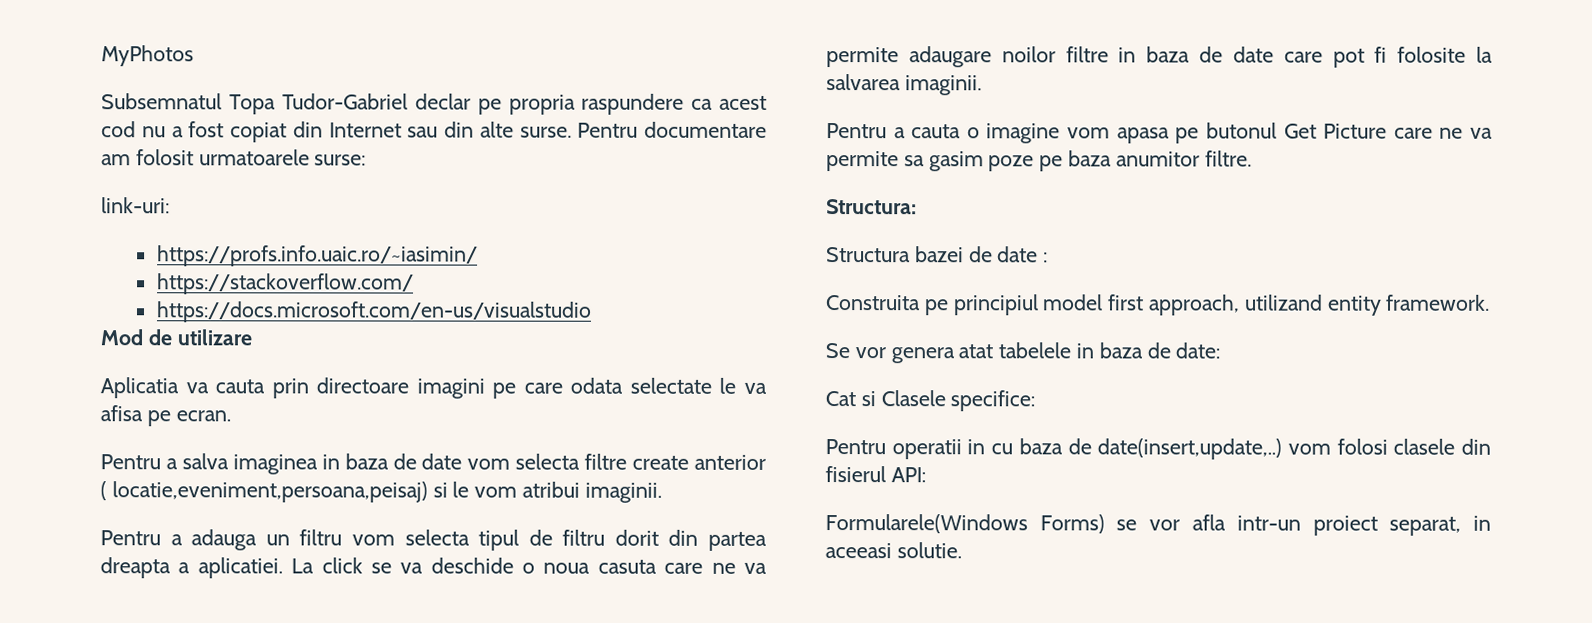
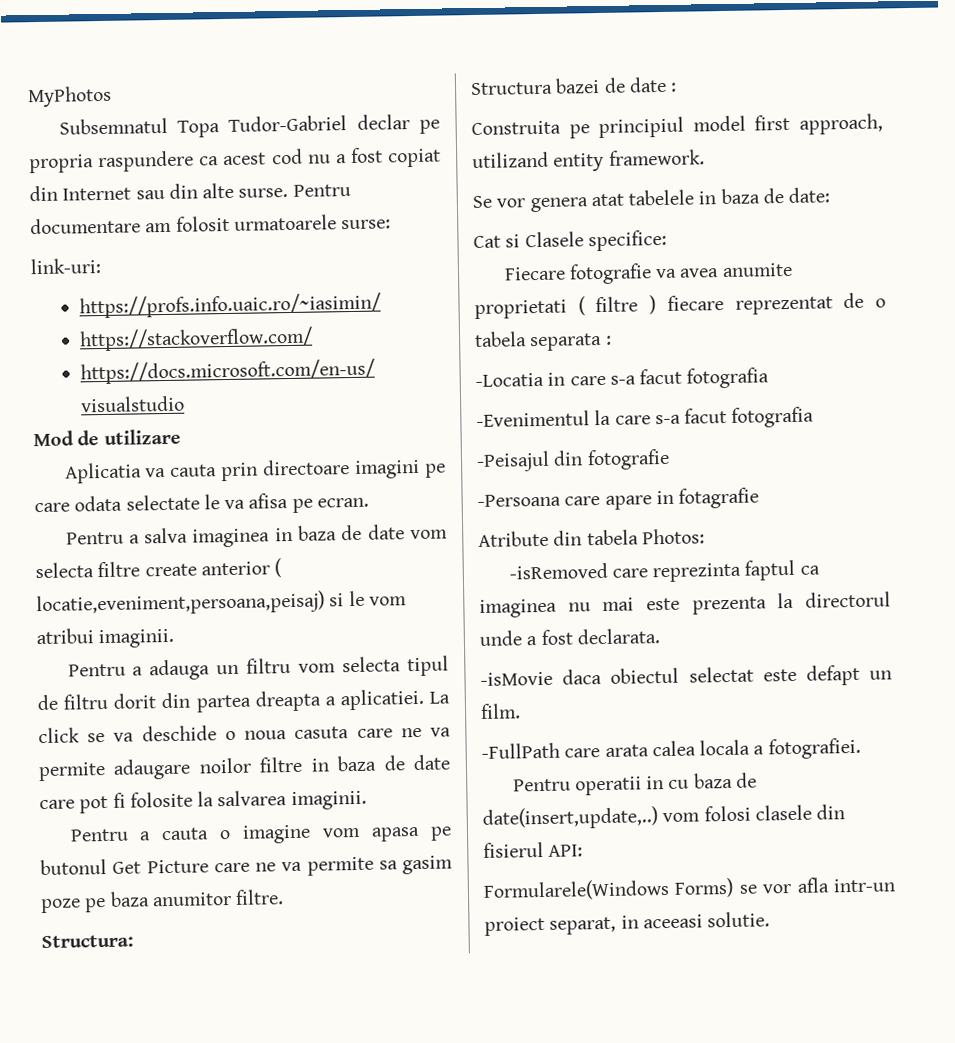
(1036, 401) none -> [503,262,793,285] [474,292,886,320] [474,331,612,352] [475,367,770,389] [476,406,815,428] [476,448,670,472] [477,487,760,510] [478,528,705,547] [508,559,820,583] [479,591,891,618] [479,628,660,646] [480,664,892,686] [480,703,521,719] [481,737,861,760] // Fiecare fotografie va avea anumite proprietati ( filtre ) fiecare reprezentat de o tabela separata : // -Locatia in care s-a facut fotografia // -Evenimentul la care s-a facut fotografia // -Peisajul din fotografie // -Persoana care apare in fotagrafie // Atribute din tabela Photos: // -isRemoved care reprezinta faptul ca imaginea nu mai este prezenta la directorul unde a fost declarata. // -isMovie daca obiectul selectat este defapt un film. // -FullPath care arata calea locala a fotografiei.

